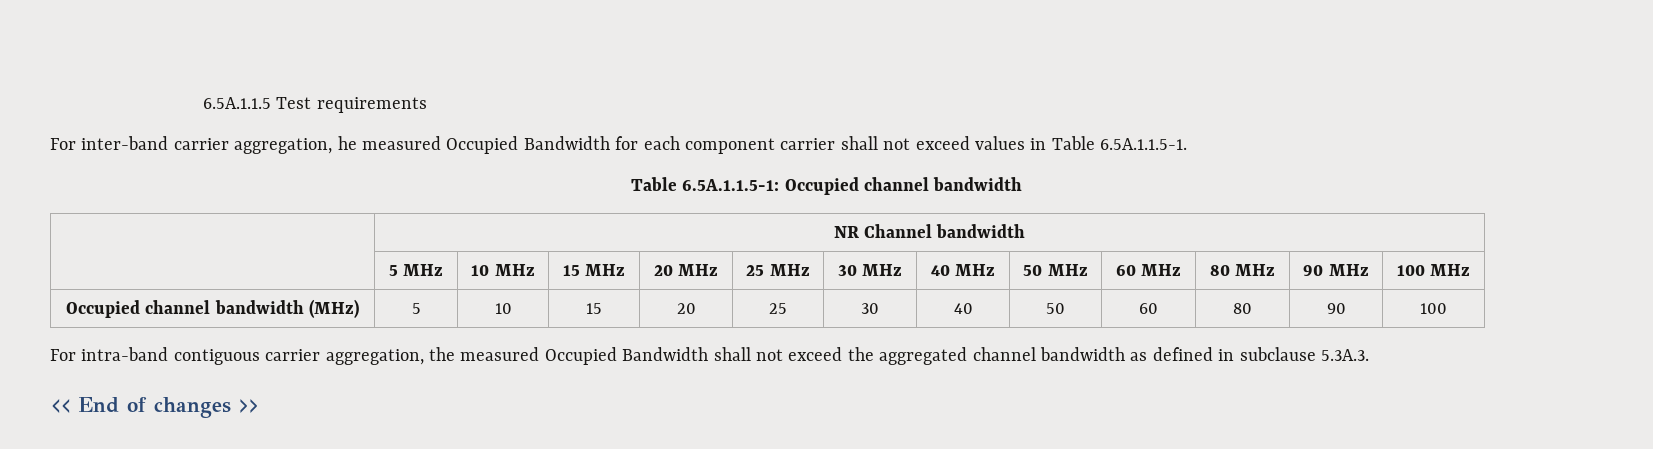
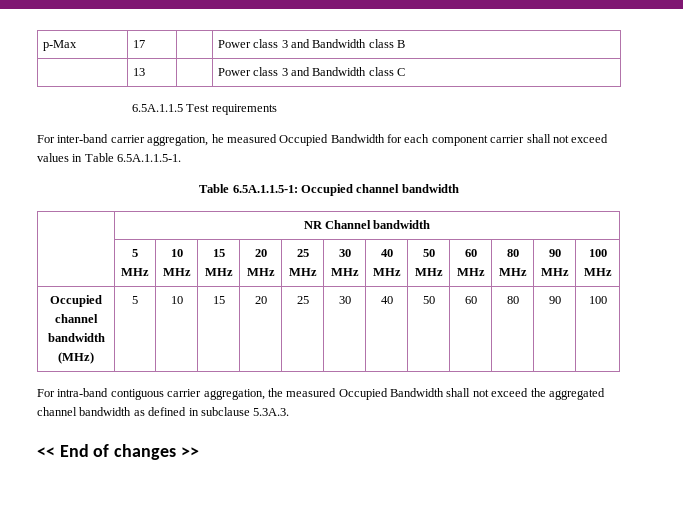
(202, 103) none -> [42,40,77,51] [132,40,145,48] [217,39,406,48] [132,68,145,76] [217,67,406,76] p-Max | 17 | | Power class 3 and Bandwidth class B // | 13 | | Power class 3 and Bandwidth class C //

